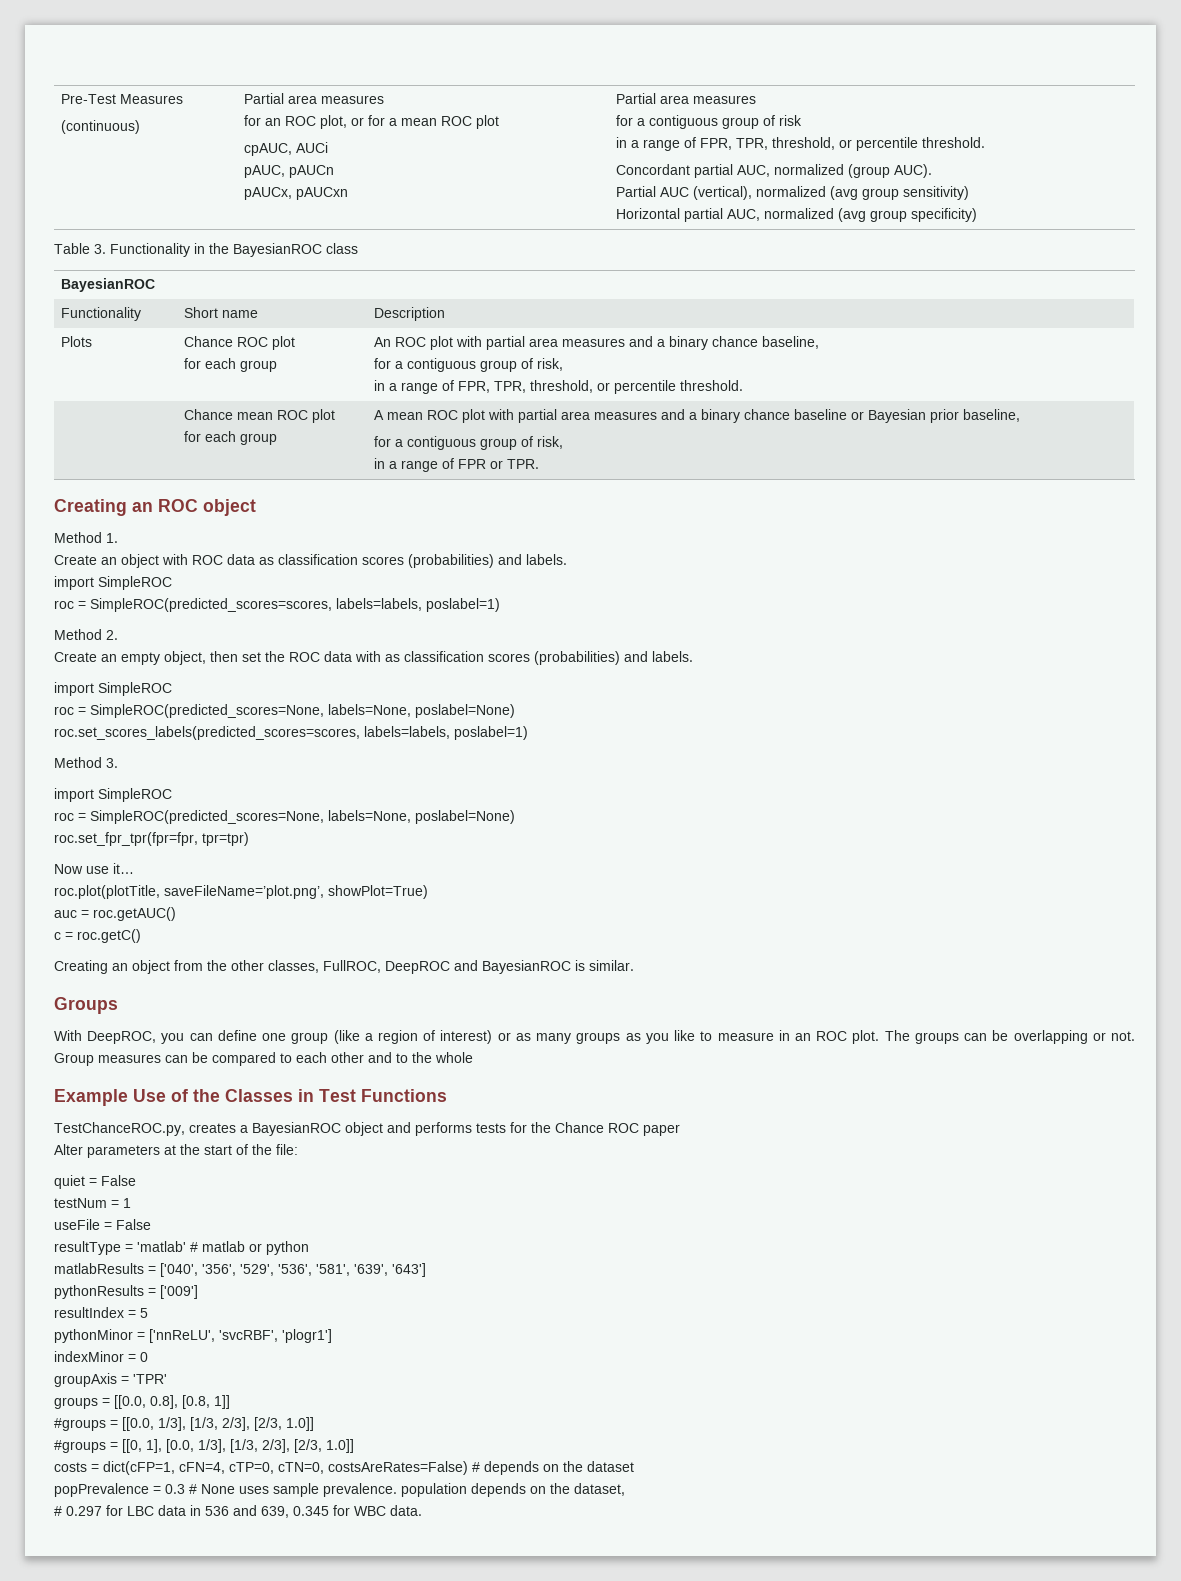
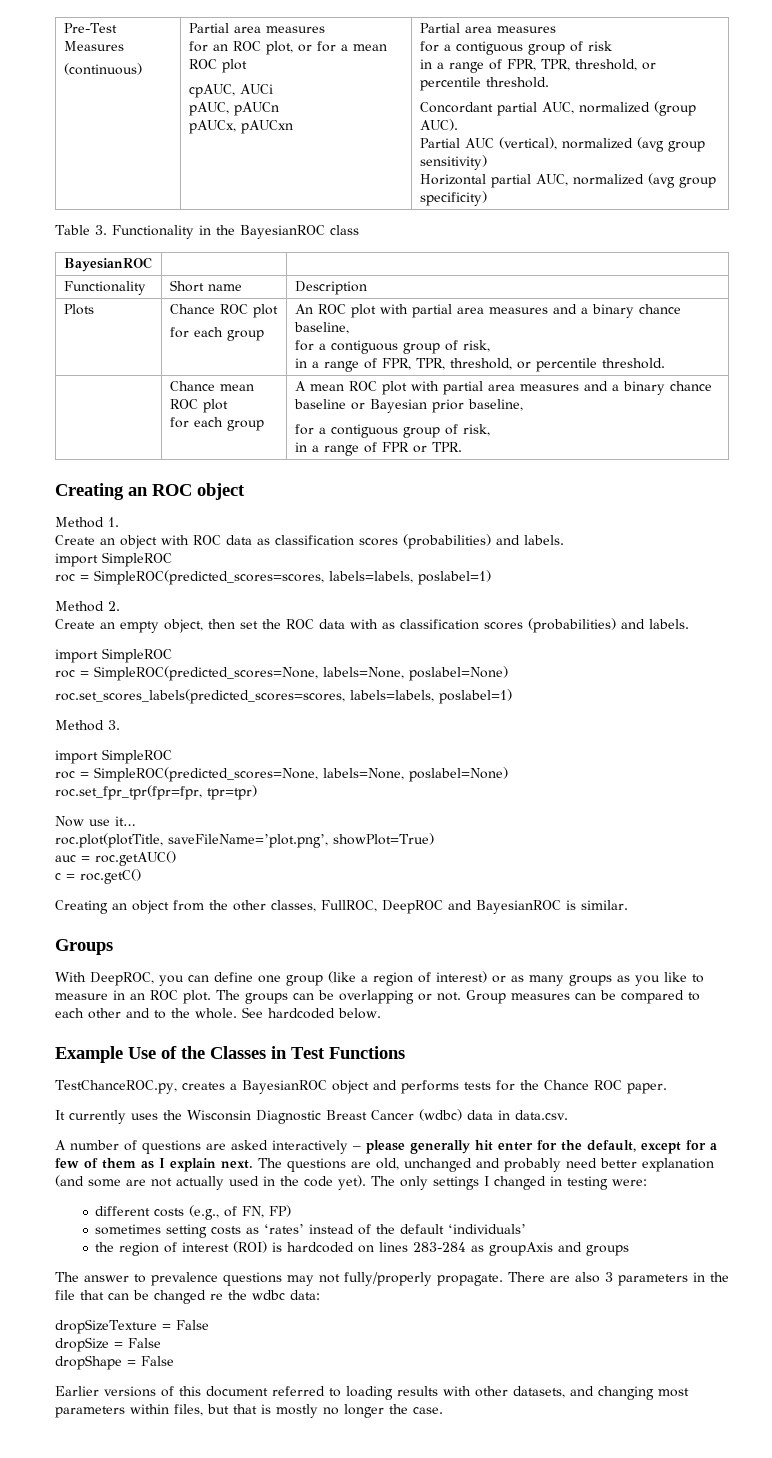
[435,1052,473,1063] whole -> [195,1007,381,1019] whole. See hardcoded below.
[643,1124,680,1136] [54,1144,298,1158] [54,1175,136,1189] [54,1198,131,1208] [54,1219,151,1230] [54,1241,309,1255] [54,1263,426,1277] [54,1285,198,1299] [54,1307,148,1318] [54,1329,332,1343] [54,1351,148,1362] [54,1373,167,1387] [54,1395,230,1409] [54,1417,314,1431] [54,1439,354,1453] [54,1461,634,1475] [54,1483,625,1497] [54,1505,422,1518] paper // Alter parameters at the start of the file: // quiet = False // testNum = 1 // useFile = False // resultType = 'matlab' # matlab or python // matlabResults = ['040', '356', '529', '536', '581', '639', '643'] // pythonResults = ['009'] // resultIndex = 5 // pythonMinor = ['nnReLU', 'svcRBF', 'plogr1'] // indexMinor = 0 // groupAxis = 'TPR' // groups = [[0.0, 0.8], [0.8, 1]] // #groups = [[0.0, 1/3], [1/3, 2/3], [2/3, 1.0]] // #groups = [[0, 1], [0.0, 1/3], [1/3, 2/3], [2/3, 1.0]] // costs = dict(cFP=1, cFN=4, cTP=0, cTN=0, costsAreRates=False) # depends on the dataset // popPrevalence = 0.3 # None uses sample prevalence. population depends on the dataset, // # 0.297 for LBC data in 536 and 639, 0.345 for WBC data. -> [626,1083,667,1094] [55,1109,568,1124] [55,1140,717,1154] [55,1158,714,1172] [55,1175,647,1190] [95,1205,292,1220] [95,1224,527,1238] [95,1241,630,1256] [55,1272,729,1286] [55,1290,320,1304] [55,1319,209,1334] [55,1337,161,1352] [55,1355,174,1370] [55,1386,689,1400] [55,1404,443,1418] paper. // It currently uses the Wisconsin Diagnostic Breast Cancer (wdbc) data in data.csv. // A number of questions are asked interactively – please generally hit enter for the default, except for a few of them as I explain next. The questions are old, unchanged and probably need better explanation (and some are not actually used in the code yet). The only settings I changed in testing were: // different costs (e.g., of FN, FP) // sometimes setting costs as ‘rates’ instead of the default ‘individuals’ // the region of interest (ROI) is hardcoded on lines 283-284 as groupAxis and groups // The answer to prevalence questions may not fully/properly propagate. There are also 3 parameters in the file that can be changed re the wdbc data: // dropSizeTexture = False // dropSize = False // dropShape = False // Earlier versions of this document referred to loading results with other datasets, and changing most parameters within files, but that is mostly no longer the case.

